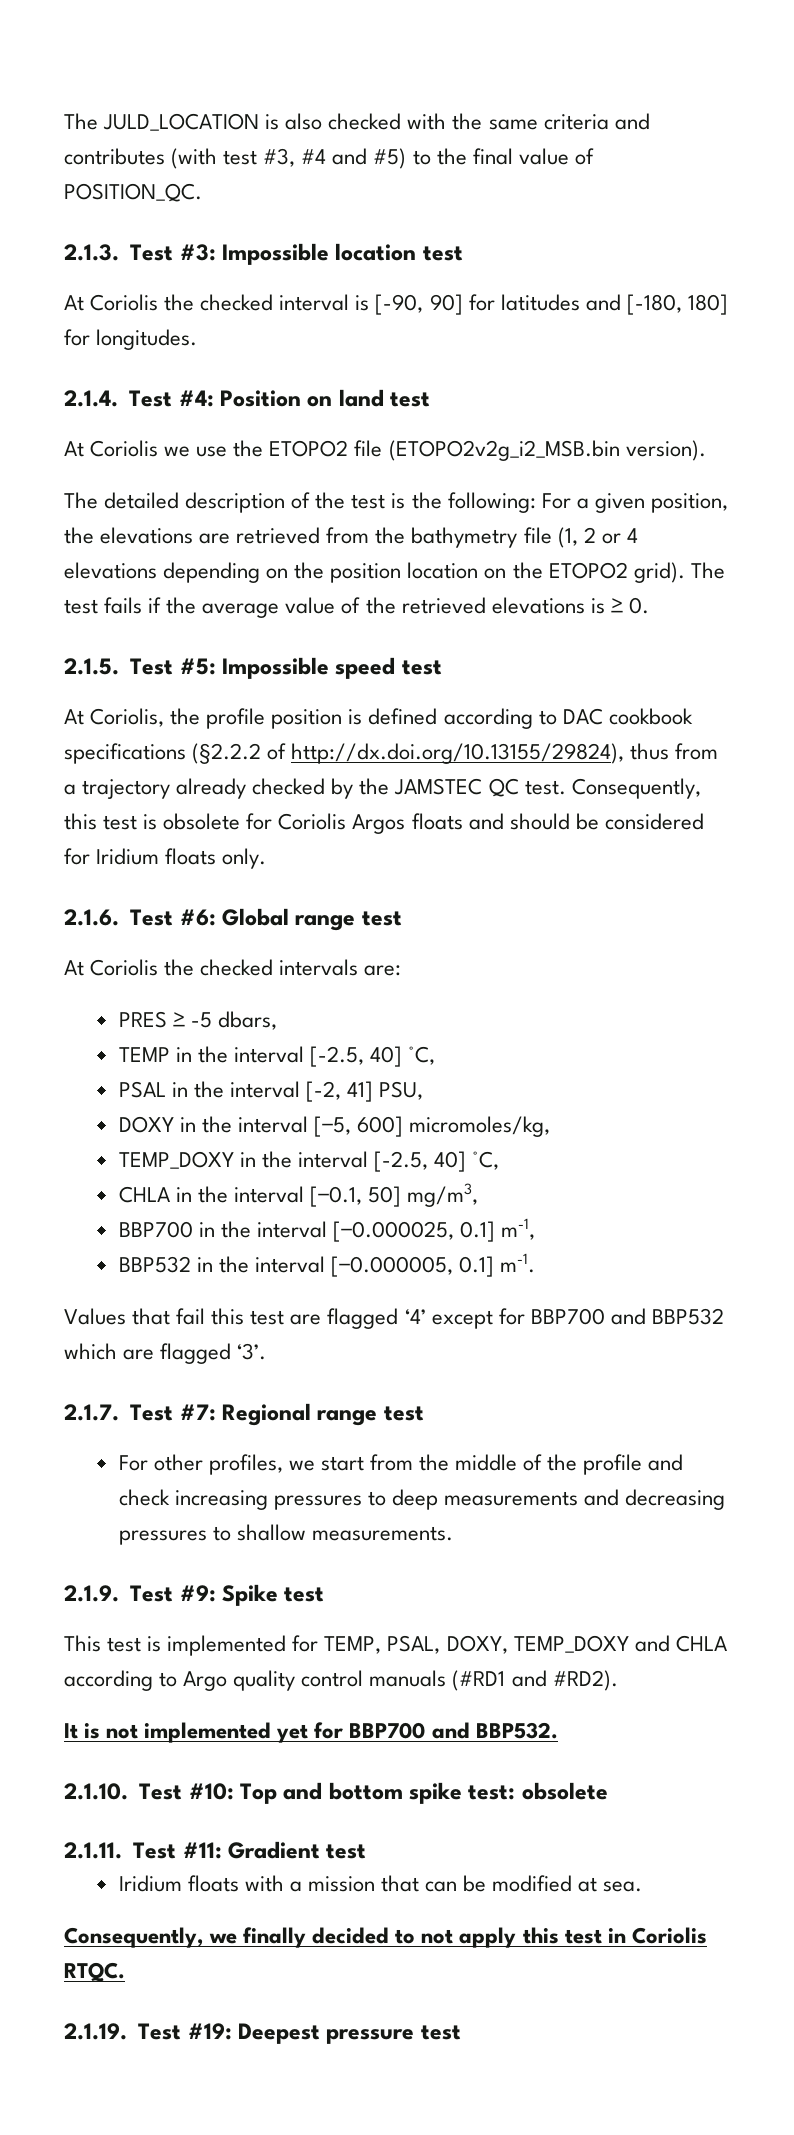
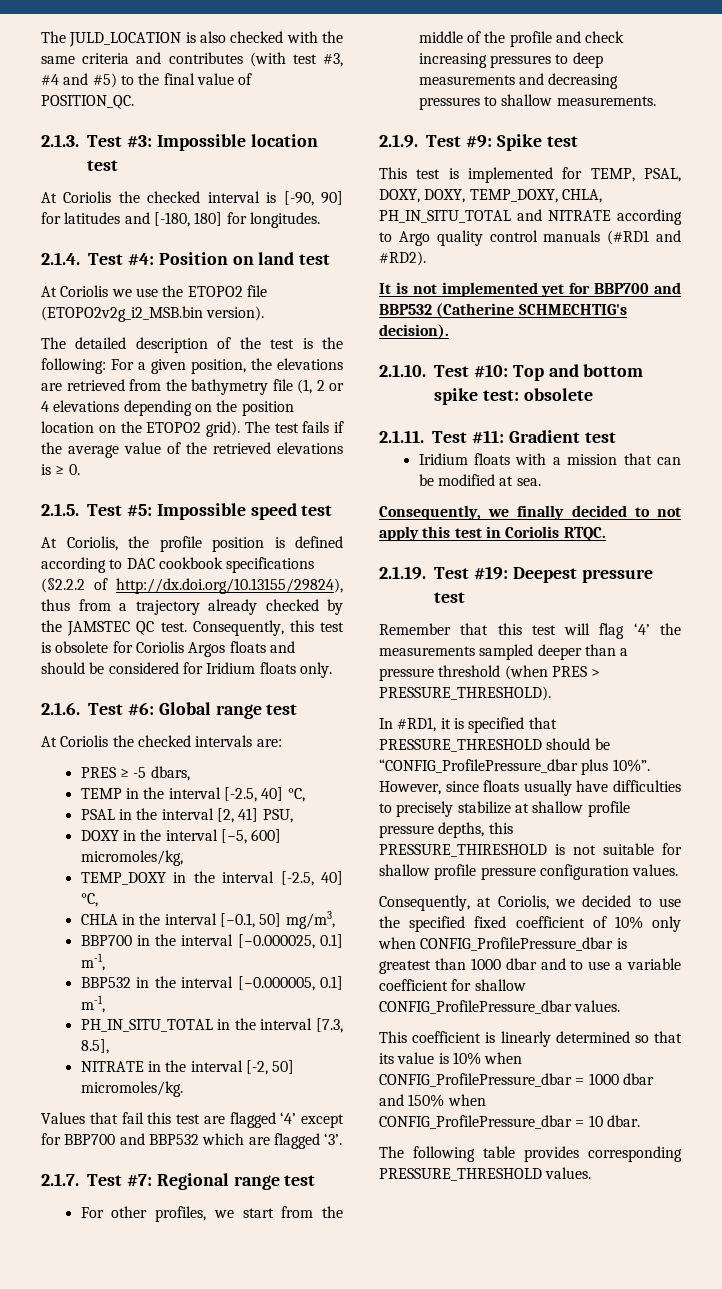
[305,1081,341,1102] [-2, -> [216,808,234,823] [2,
[499,1253,535,1273] m-1. -> [80,995,105,1013] [80,1018,344,1033] [80,1039,109,1054] [80,1060,295,1075] [80,1081,183,1097] m-1, // PH_IN_SITU_TOTAL in the interval [7.3, 8.5], // NITRATE in the interval [-2, 50] micromoles/kg.
[513,1635,727,1653] TEMP_DOXY and CHLA -> [424,189,602,203] [379,209,611,223] DOXY, TEMP_DOXY, CHLA, PH_IN_SITU_TOTAL and NITRATE
[475,1722,558,1739] BBP532. -> [379,303,627,318] [379,324,449,339] BBP532 (Catherine SCHMECHTIG's decision).
(461, 2032) none -> [379,623,681,639] [379,644,629,660] [379,665,601,681] [379,686,551,701] [379,717,557,733] [379,738,610,752] [379,759,650,775] [379,780,681,796] [379,801,630,817] [379,822,513,838] [379,843,682,857] [379,864,679,880] [379,895,681,911] [379,916,681,932] [378,937,627,951] [379,958,681,974] [379,979,526,991] [379,1000,621,1014] [379,1031,682,1047] [379,1052,523,1065] [379,1073,654,1087] [379,1094,486,1107] [379,1115,640,1129] [379,1146,682,1162] [379,1167,592,1181] // Remember that this test will flag ‘4’ the measurements sampled deeper than a pressure threshold (when PRES > PRESSURE_THRESHOLD). // In #RD1, it is specified that PRESSURE_THRESHOLD should be “CONFIG_ProfilePressure_dbar plus 10%”. However, since floats usually have difficulties to precisely stabilize at shallow profile pressure depths, this PRESSURE_THIRESHOLD is not suitable for shallow profile pressure configuration values. // Consequently, at Coriolis, we decided to use the specified fixed coefficient of 10% only when CONFIG_ProfilePressure_dbar is greatest than 1000 dbar and to use a variable coefficient for shallow CONFIG_ProfilePressure_dbar values. // This coefficient is linearly determined so that its value is 10% when CONFIG_ProfilePressure_dbar = 1000 dbar and 150% when CONFIG_ProfilePressure_dbar = 10 dbar. // The following table provides corresponding PRESSURE_THRESHOLD values.

